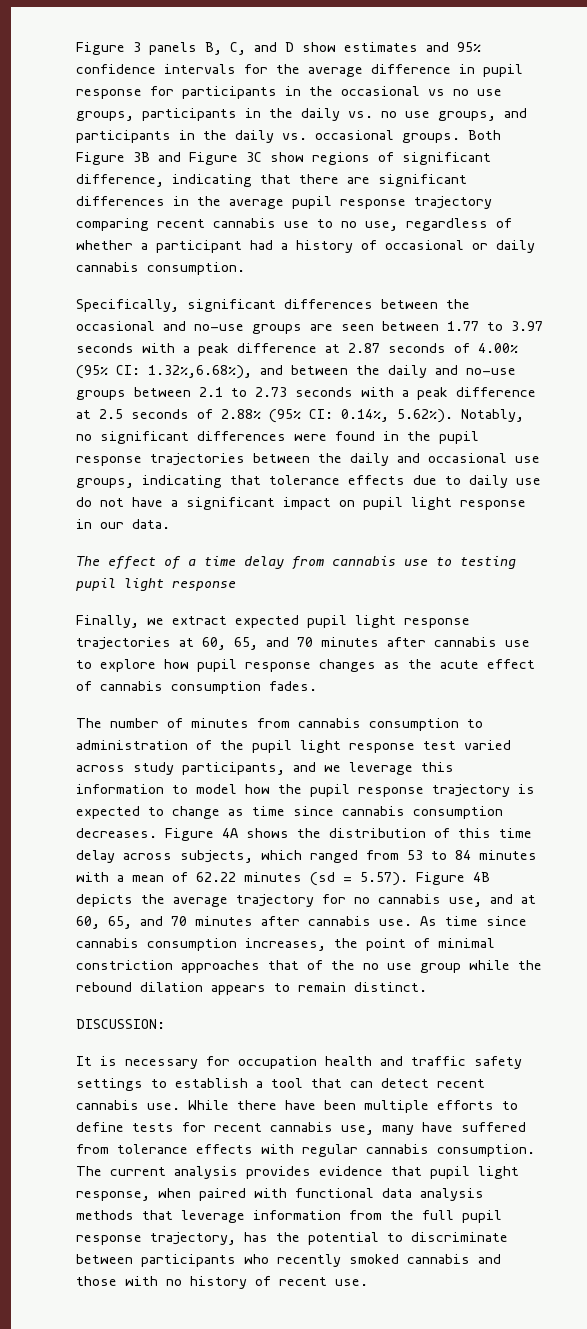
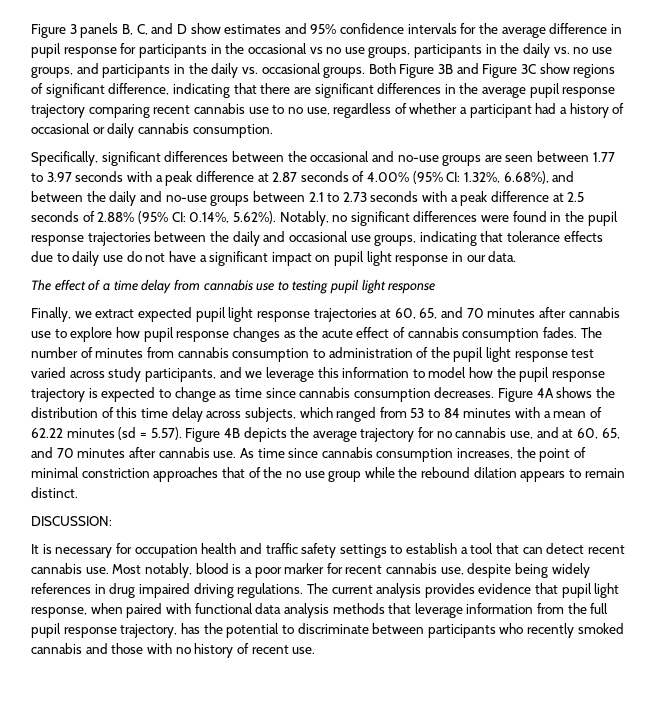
[148,365,252,379] 1.32%,6.68%), -> [464,171,549,184] 1.32%, 6.68%),
(317, 686) // -> (578, 332) none
[188,1100,518,1113] [76,1122,526,1135] [76,1144,535,1157] While there have been multiple efforts to define tests for recent cannabis use, many have suffered from tolerance effects with regular cannabis consumption. -> [112,563,590,578] [31,583,304,598] Most notably, blood is a poor marker for recent cannabis use, despite being widely references in drug impaired driving regulations.

